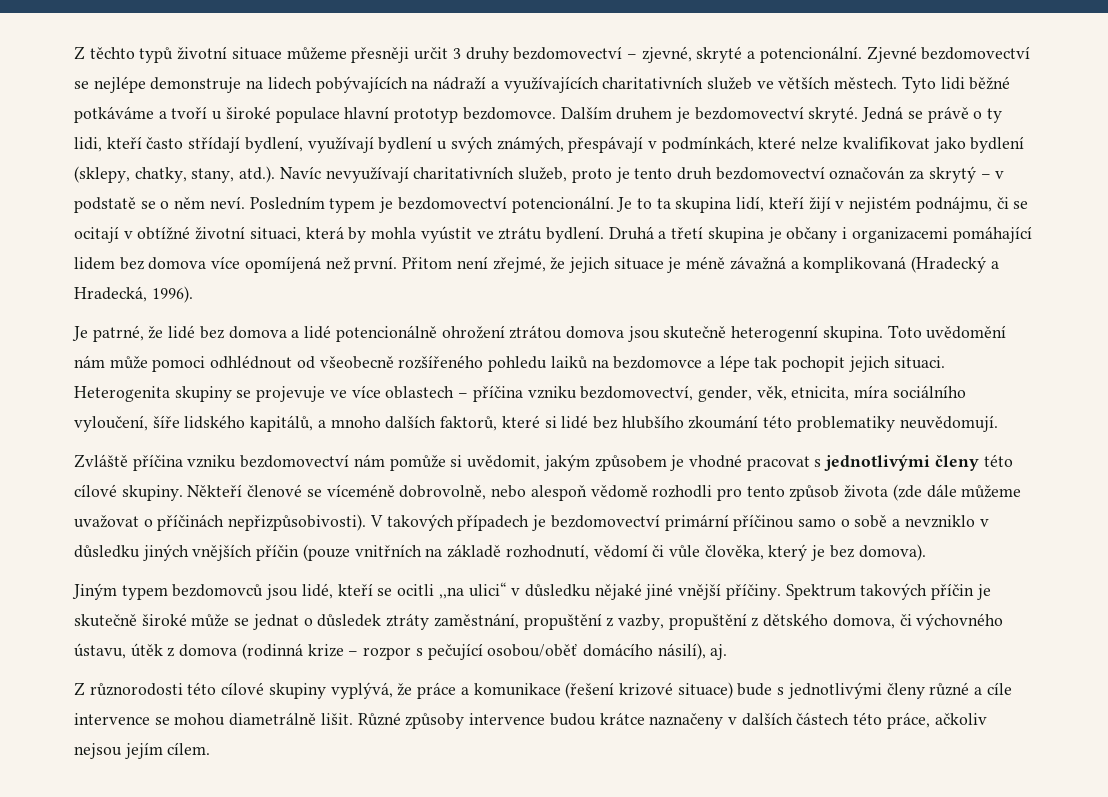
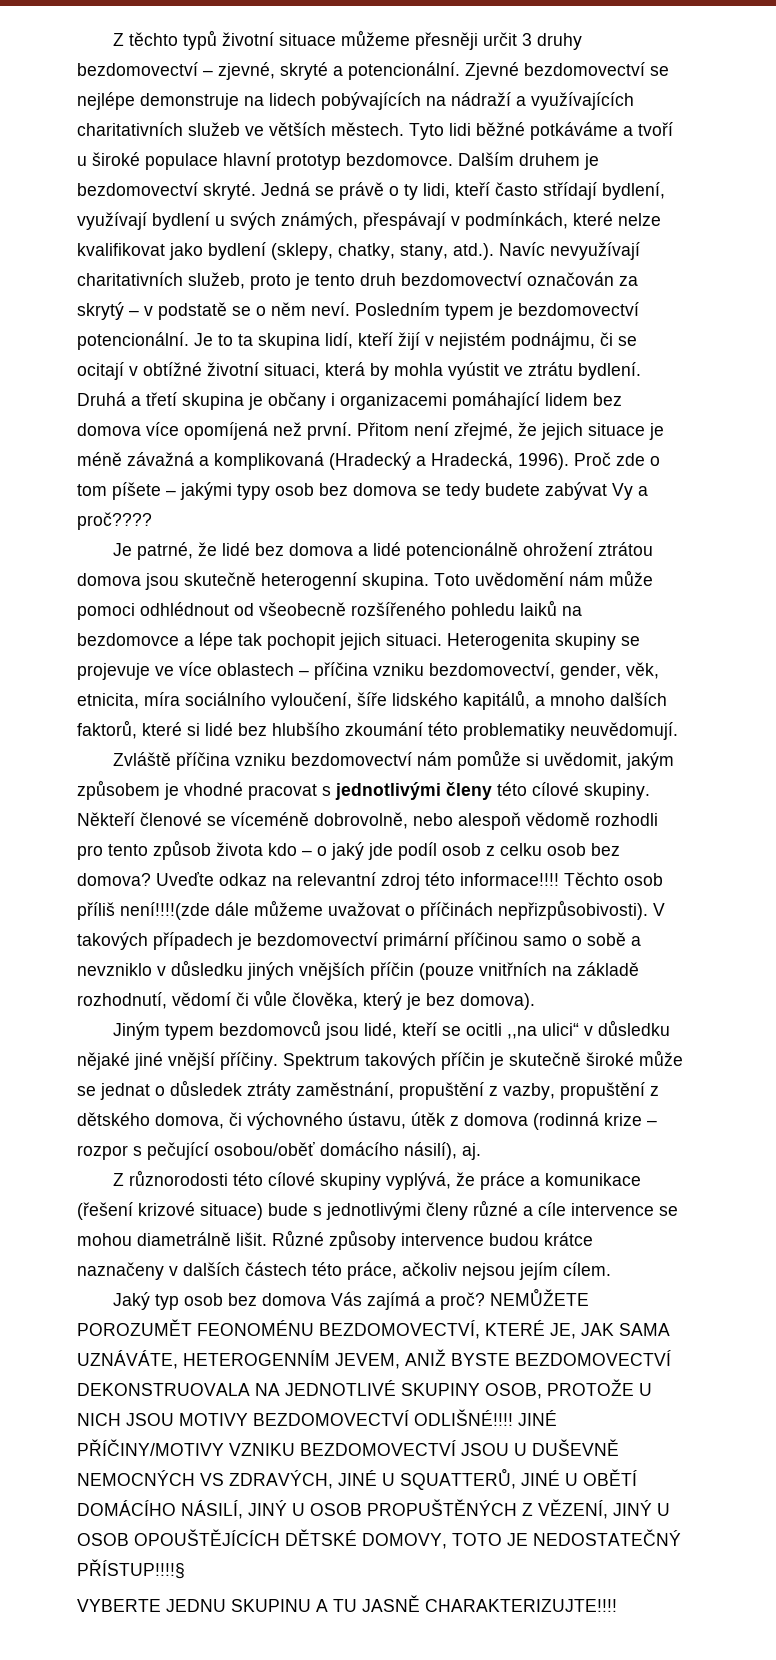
(193, 294) none -> [574,452,660,466] [77,482,648,500] [77,512,152,530] Proč zde o tom píšete – jakými typy osob bez domova se tedy budete zabývat Vy a proč????
[892,484,922,501] (zde -> [268,842,620,860] [77,872,663,890] [77,902,210,920] kdo – o jaký jde podíl osob z celku osob bez domova? Uveďte odkaz na relevantní zdroj této informace!!!! Těchto osob příliš není!!!!(zde
(211, 748) none -> [112,1288,589,1310] [77,1319,670,1339] [77,1349,671,1369] [77,1379,652,1399] [77,1409,557,1426] [77,1439,619,1456] [77,1468,637,1490] [77,1499,670,1519] [77,1529,681,1549] [77,1559,185,1579] [77,1595,617,1612] // Jaký typ osob bez domova Vás zajímá a proč? NEMŮŽETE POROZUMĚT FEONOMÉNU BEZDOMOVECTVÍ, KTERÉ JE, JAK SAMA UZNÁVÁTE, HETEROGENNÍM JEVEM, ANIŽ BYSTE BEZDOMOVECTVÍ DEKONSTRUOVALA NA JEDNOTLIVÉ SKUPINY OSOB, PROTOŽE U NICH JSOU MOTIVY BEZDOMOVECTVÍ ODLIŠNÉ!!!! JINÉ PŘÍČINY/MOTIVY VZNIKU BEZDOMOVECTVÍ JSOU U DUŠEVNĚ NEMOCNÝCH VS ZDRAVÝCH, JINÉ U SQUATTERŮ, JINÉ U OBĚTÍ DOMÁCÍHO NÁSILÍ, JINÝ U OSOB PROPUŠTĚNÝCH Z VĚZENÍ, JINÝ U OSOB OPOUŠTĚJÍCÍCH DĚTSKÉ DOMOVY, TOTO JE NEDOSTATEČNÝ PŘÍSTUP!!!!§ // VYBERTE JEDNU SKUPINU A TU JASNĚ CHARAKTERIZUJTE!!!!

